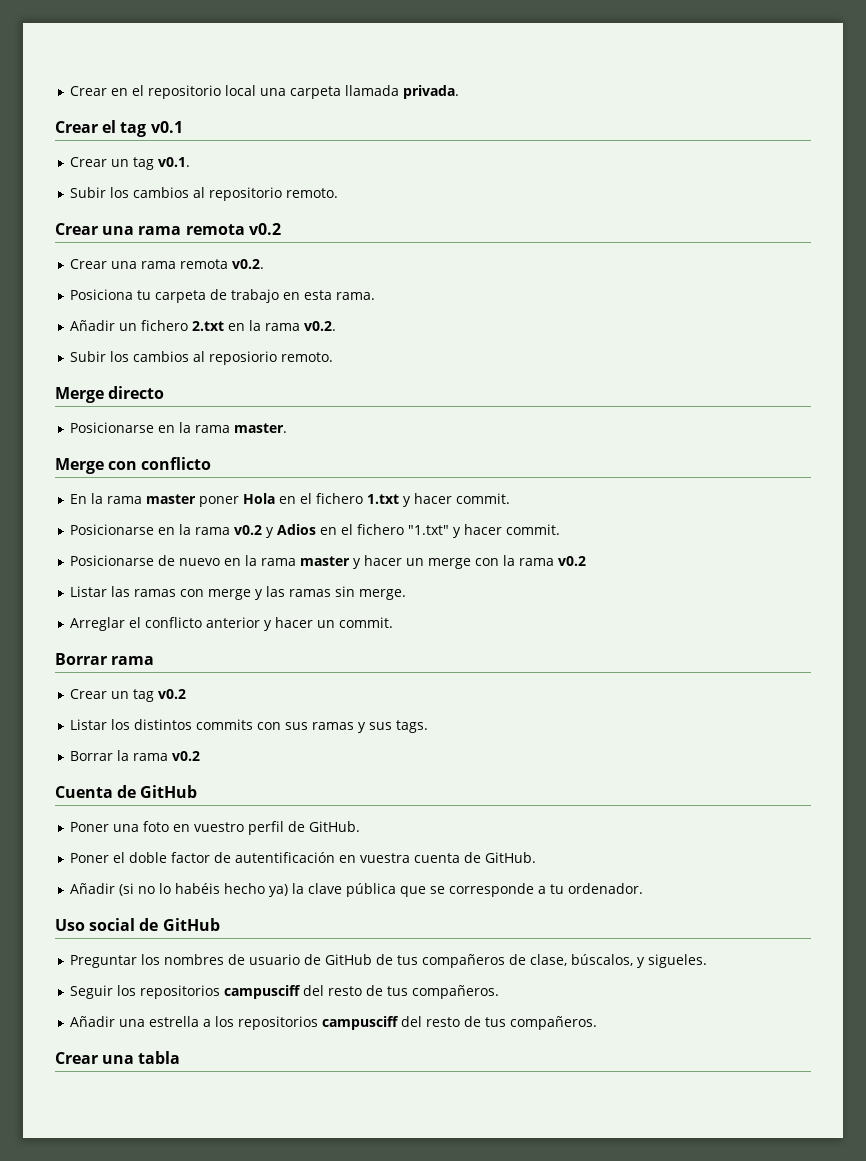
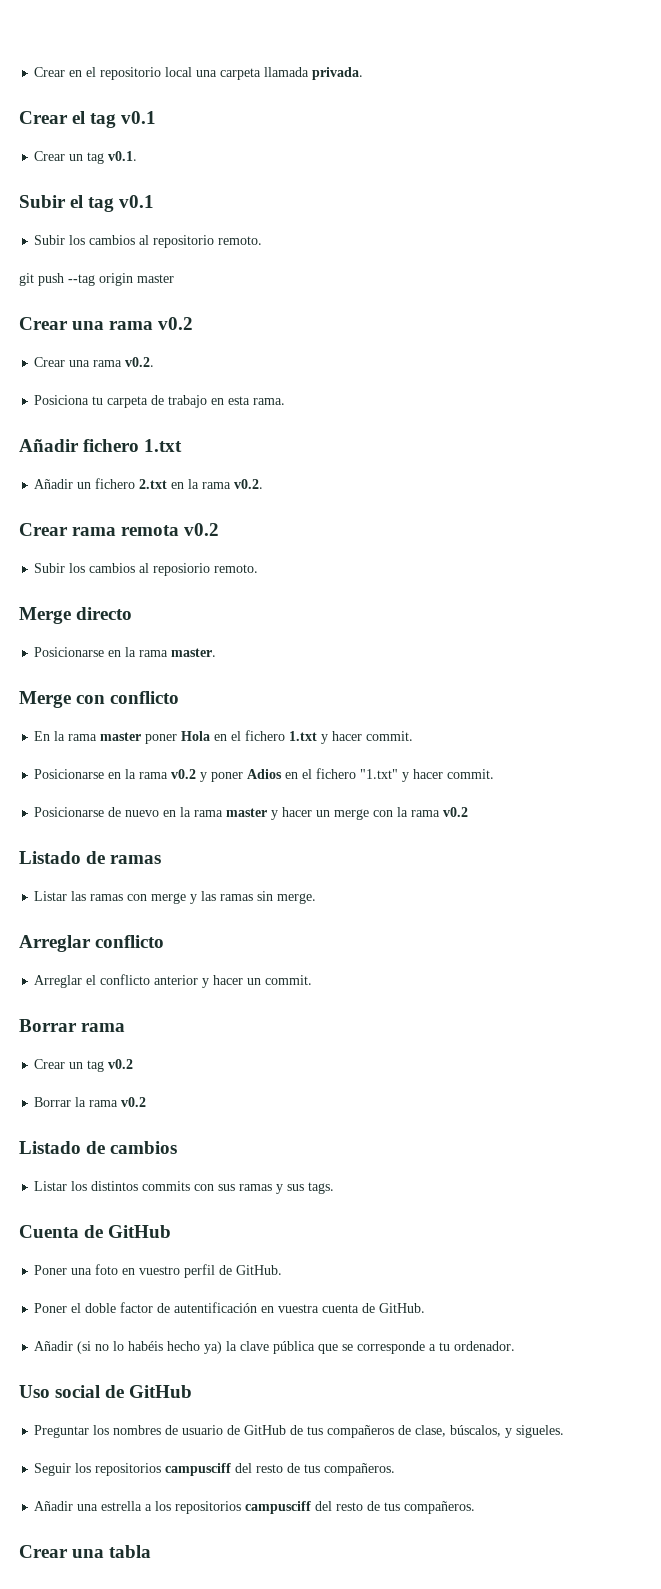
(191, 162) none -> [19,195,155,212] // Subir el tag v0.1
[55,223,245,235] // Crear una rama remota -> [19,273,174,286] [19,317,154,330] // git push --tag origin master // Crear una rama
[180,259,229,269] remota -> (123, 363) none
(376, 296) none -> [19,439,183,452] // Añadir fichero 1.txt
(337, 326) none -> [19,523,220,536] // Crear rama remota v0.2
(275, 532) none -> [211,772,244,782] poner
(587, 561) none -> [19,851,162,864] // Listado de ramas
(407, 594) none -> [19,935,165,952] // Arreglar conflicto
(187, 694) none -> [34,1097,147,1107] [19,1141,178,1154] // Borrar la rama v0.2 // Listado de cambios
[70,750,201,761] // Borrar la rama v0.2 -> (335, 1188) none

